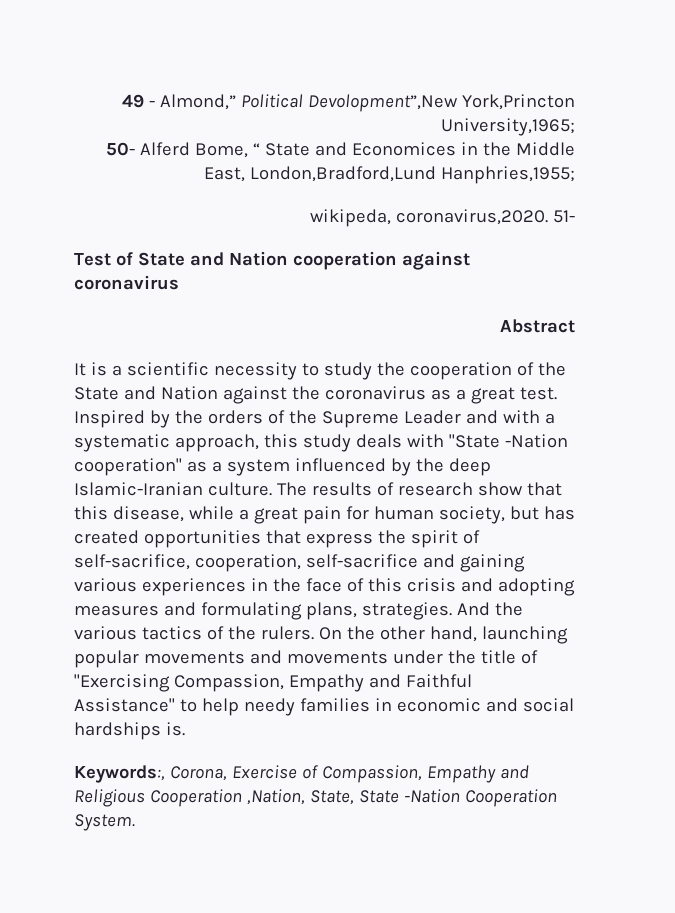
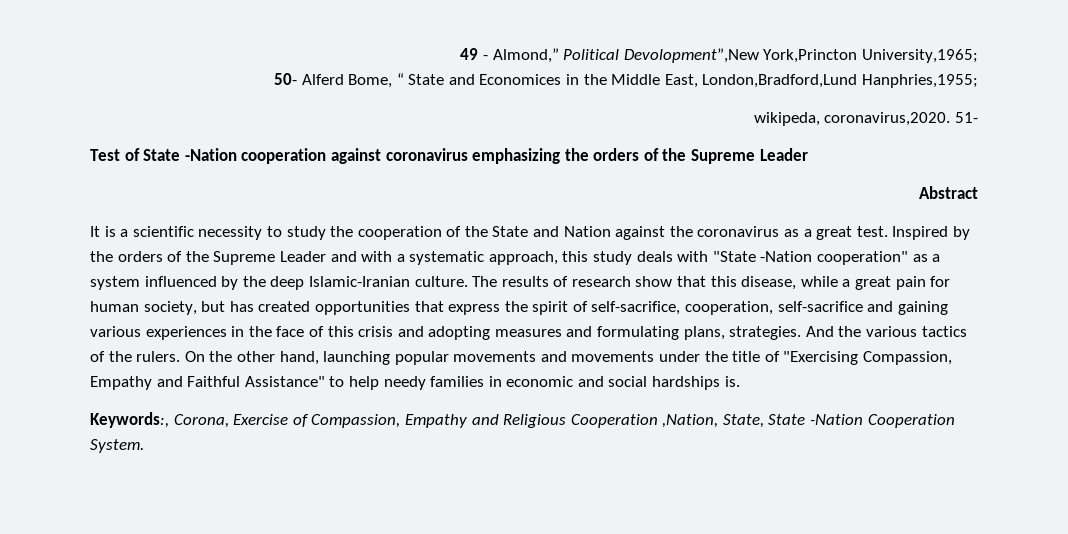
[189,251,288,266] and Nation -> [184,148,237,161] -Nation
(179, 282) none -> [472,148,808,164] emphasizing the orders of the Supreme Leader

